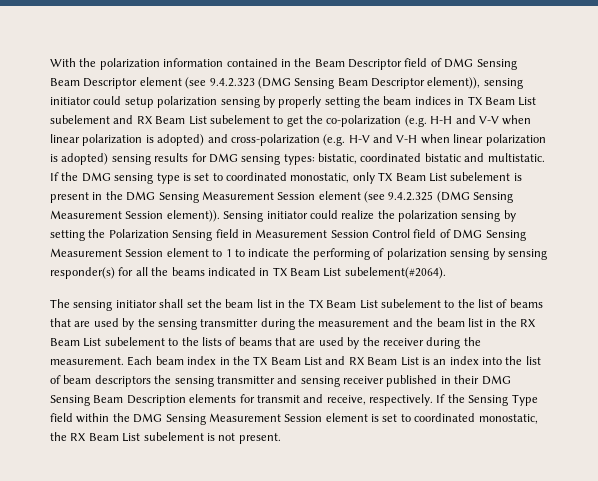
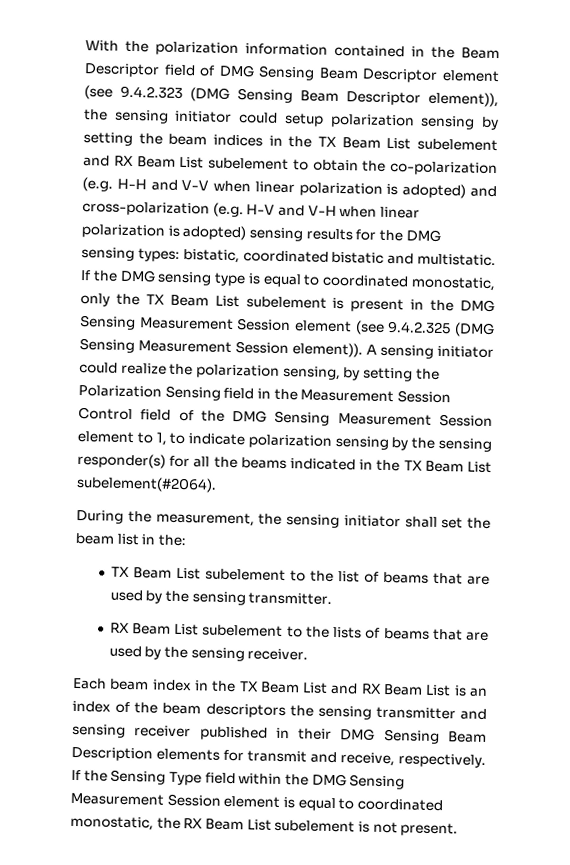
(481, 83) none -> [84,109,108,121] the
[278,96,322,108] properly -> (500, 123) none
(465, 101) none -> [288,136,313,148] the
[286,116,303,127] get -> [312,159,359,172] obtain
(207, 157) none -> [378,229,403,242] the
[194,173,210,181] set -> [262,273,302,288] equal
(375, 178) none -> [115,293,140,306] the
[223,211,264,222] Sensing -> [366,344,434,359] A sensing
[461,211,501,222] sensing -> [282,365,341,381] sensing,
(252, 234) none -> [273,388,298,401] the
(451, 233) none -> [200,410,225,422] the
[225,249,232,257] 1 -> [155,432,167,446] 1,
[292,248,505,260] the performing of polarization sensing by -> [247,434,436,451] polarization sensing by the
(270, 272) none -> [376,459,401,472] the
[50,299,70,308] The -> [76,509,283,527] During the measurement, the
[288,299,306,308] the -> [157,534,186,547] the: //
[200,318,517,330] transmitter during the measurement and the beam list in the -> [248,592,333,605] transmitter. //
[382,337,481,349] [50,357,124,365] receiver during the measurement. -> [190,647,309,662] sensing receiver. //
[482,356,541,365] [50,375,61,384] into the list of -> [115,701,159,714] of the
[382,414,398,422] set -> [297,797,336,812] equal

